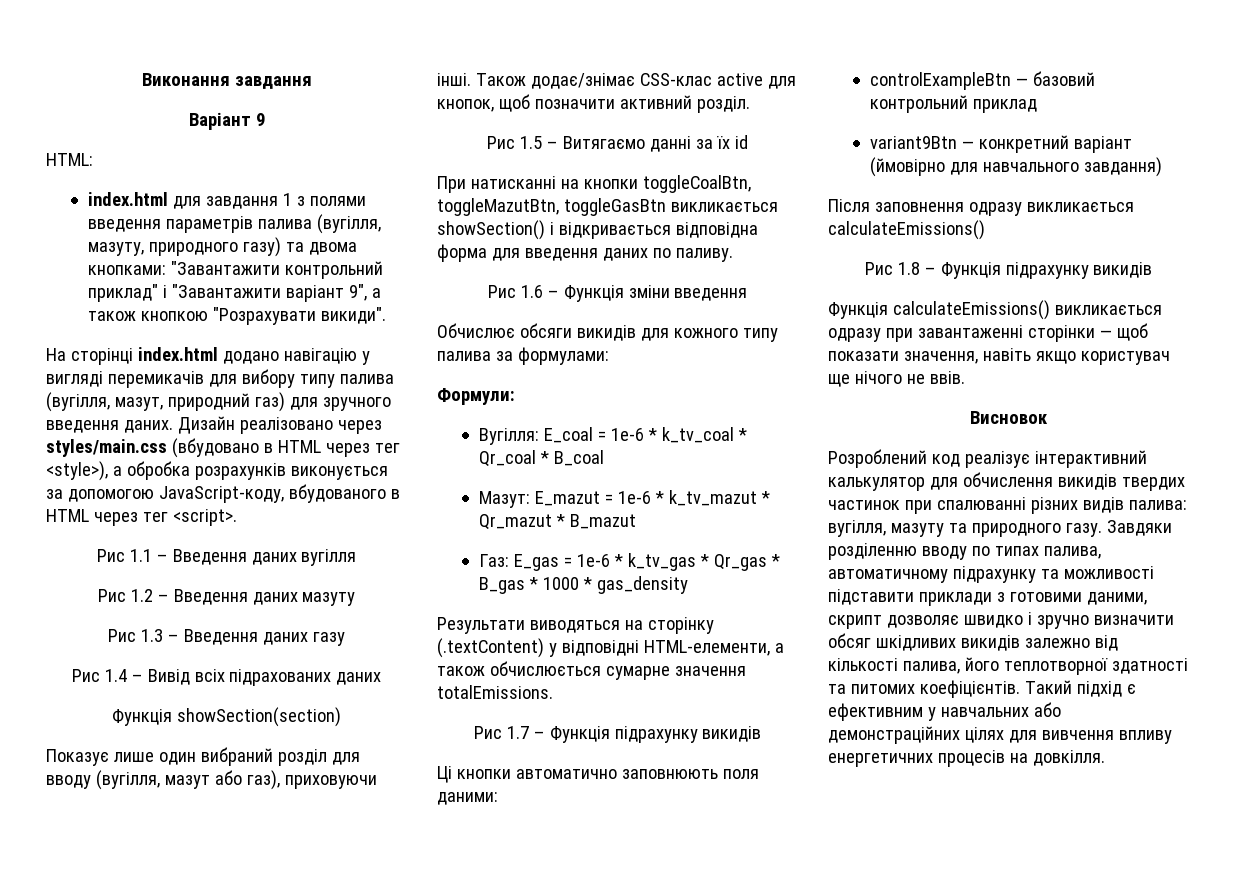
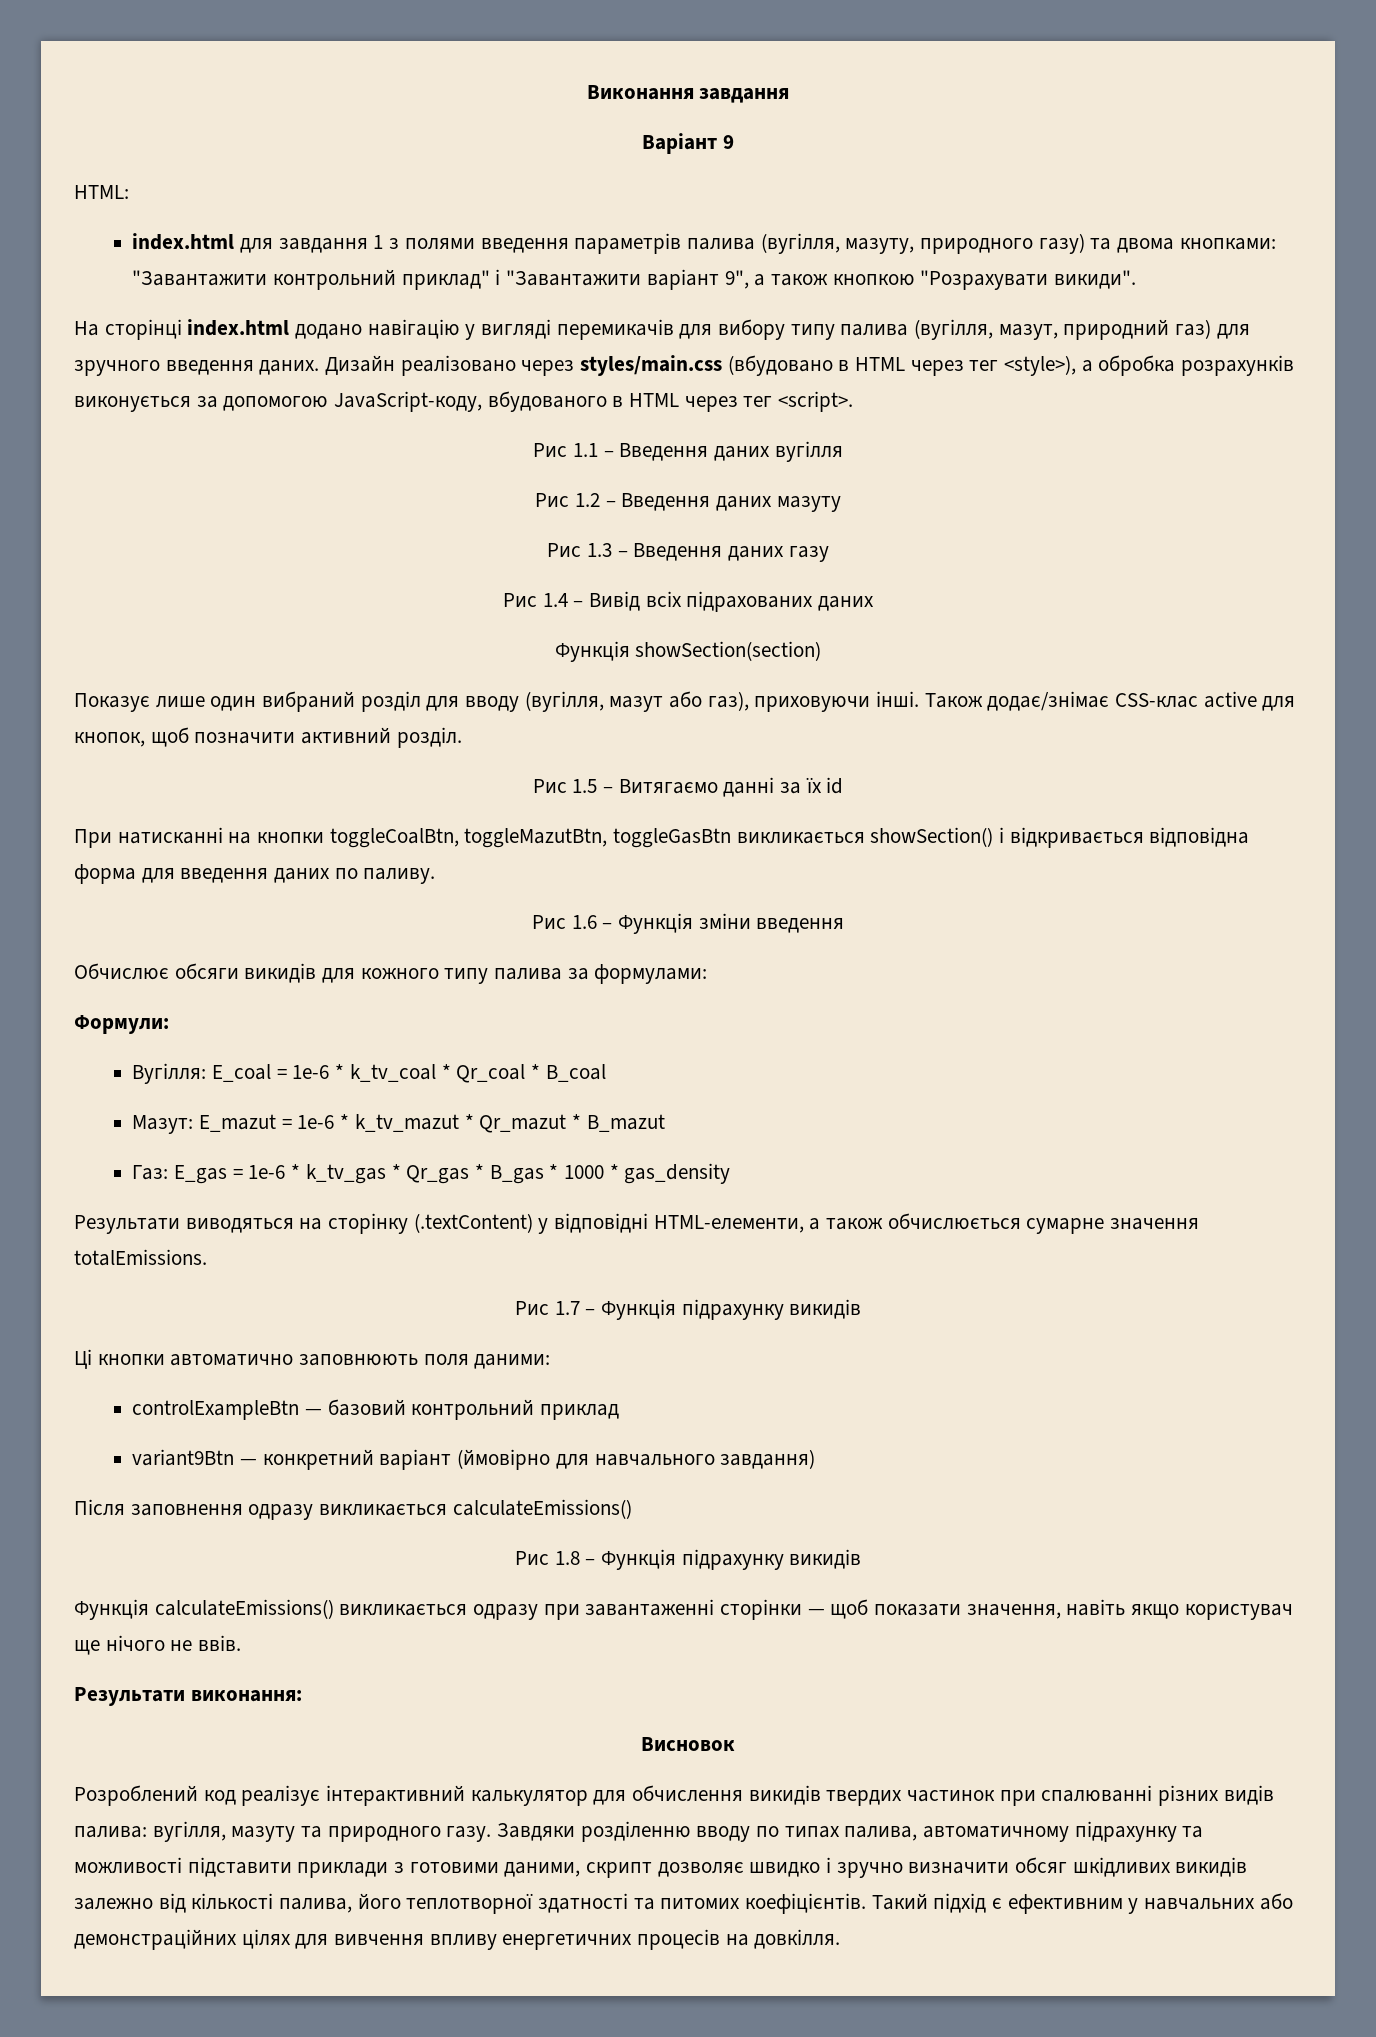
(965, 377) none -> [74,1687,302,1706] // Результати виконання:

